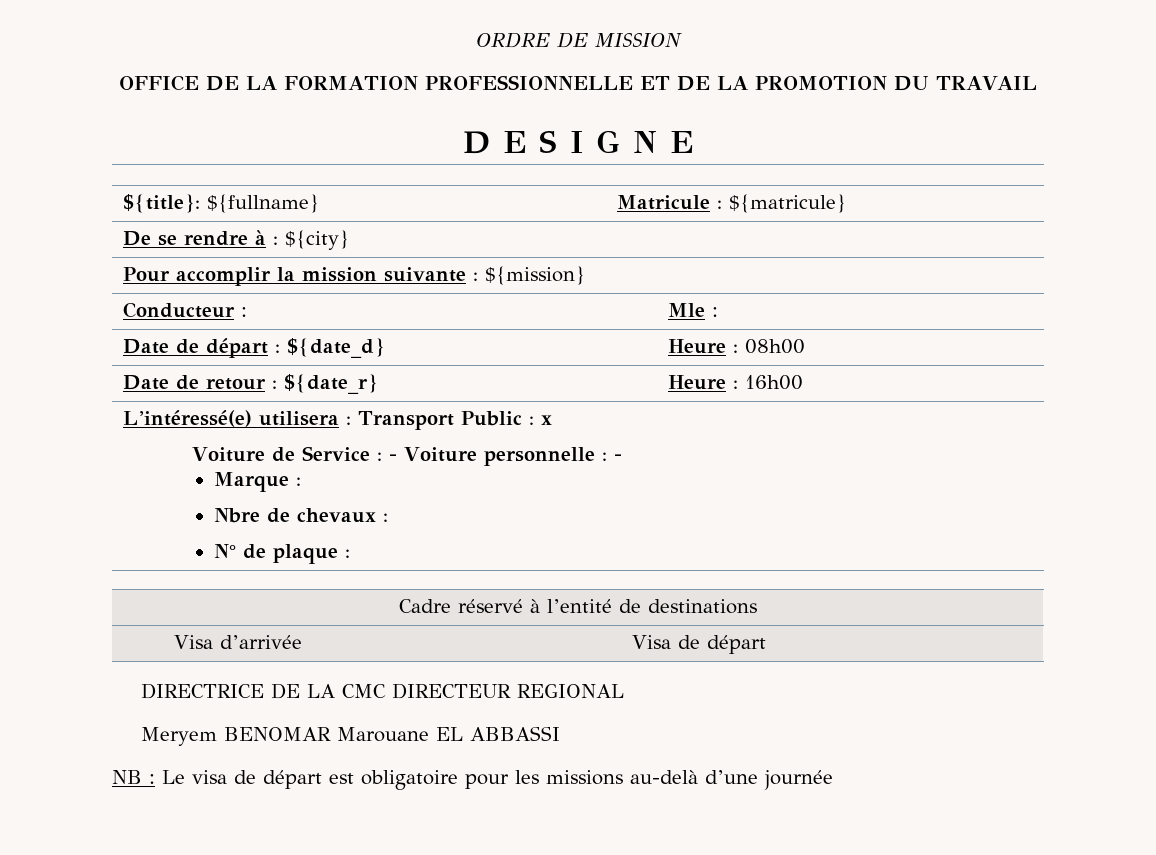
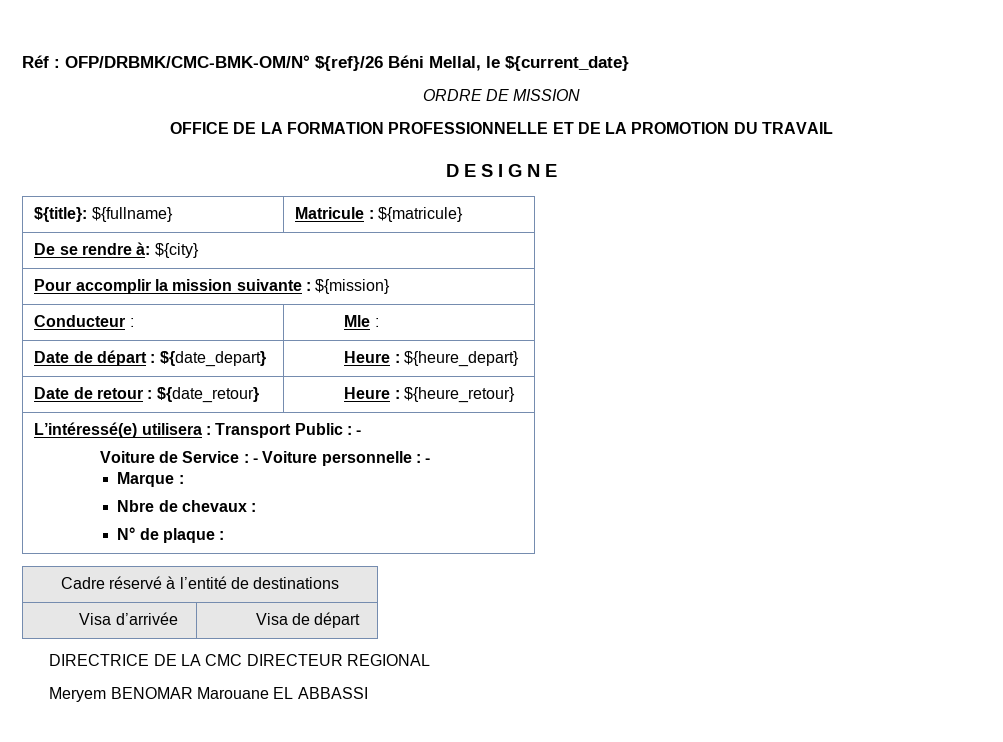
(475, 40) none -> [22,55,629,71] Réf : OFP/DRBMK/CMC-BMK-OM/N° ${ref}/26 Béni Mellal, le ${current_date} //
[254,230,278,245] à : -> [136,242,151,255] à:
[286,338,385,358] [668,339,806,354] ${date_d} | Heure : 08h00 -> [159,351,266,367] [344,351,520,367] ${date_depart} | Heure : ${heure_depart}
[283,374,378,394] [668,375,804,390] ${date_r} | Heure : 16h00 -> [156,387,259,403] [344,387,516,403] ${date_retour} | Heure : ${heure_retour}
[540,415,552,425] x -> [356,430,362,435] -
[112,770,833,790] // NB : Le visa de départ est obligatoire pour les missions au-delà d’une journée -> (368, 693) none

